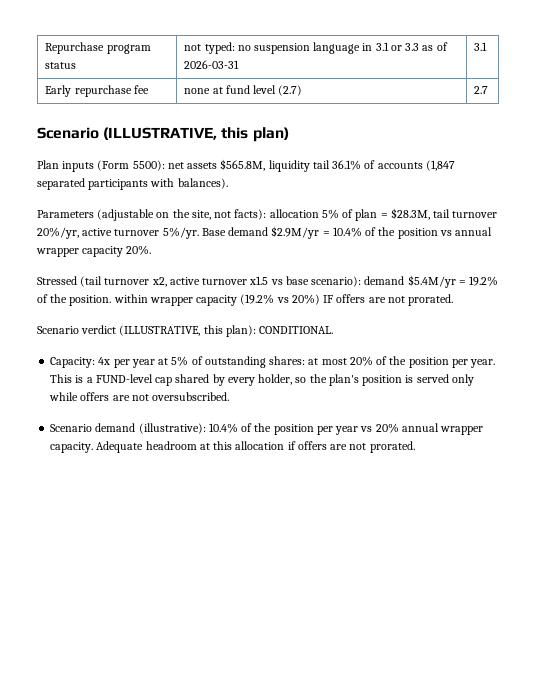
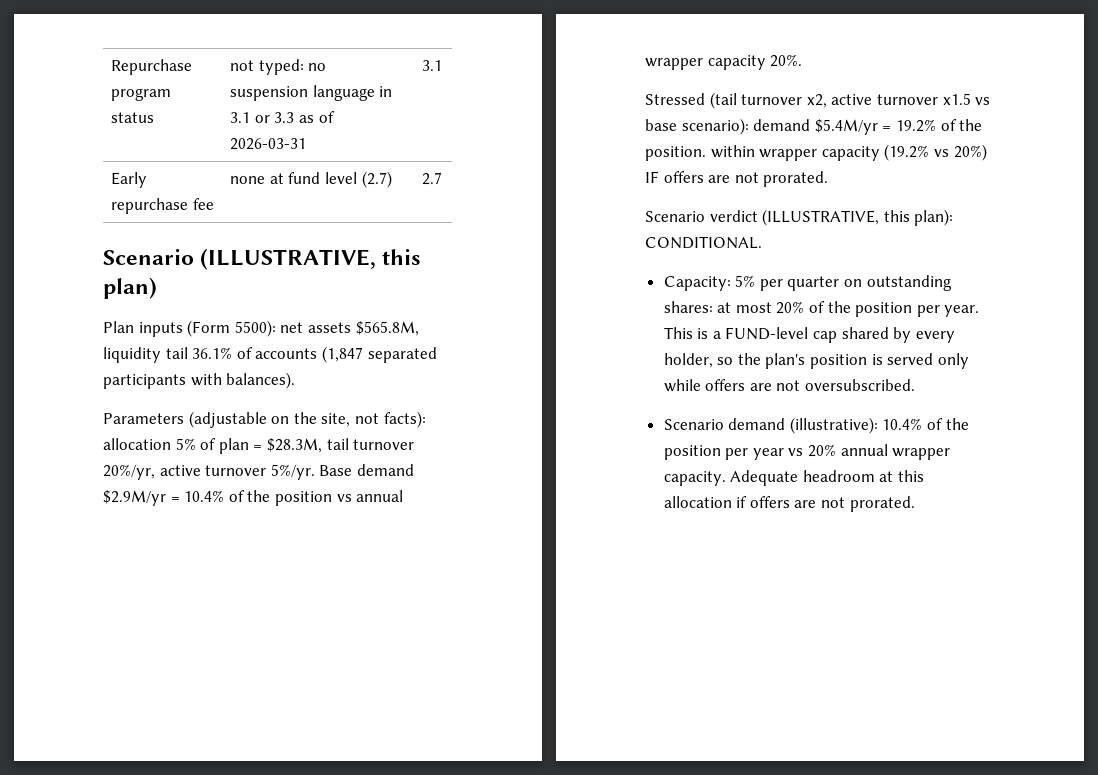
[98,356,203,368] 4x per year at 5% of -> [735,275,863,291] 5% per quarter on

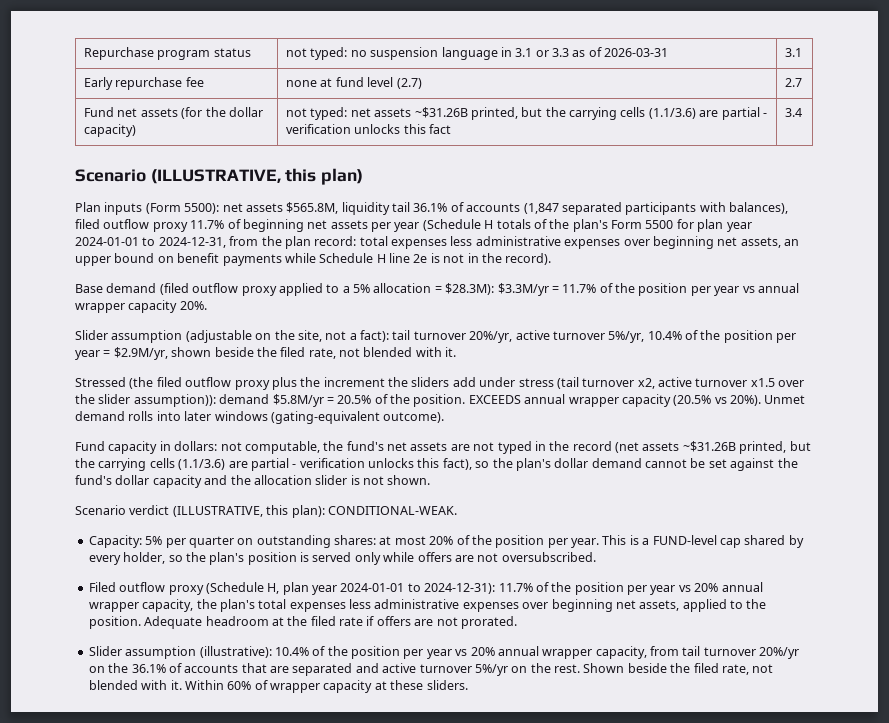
(443, 178) none -> [84,107,263,119] [84,124,137,137] [286,107,767,120] [286,124,452,134] [785,108,803,117] // Fund net assets (for the dollar capacity) | not typed: net assets ~$31.26B printed, but the carrying cells (1.1/3.6) are partial - verification unlocks this fact | 3.4
[226,372,296,389] [103,411,426,428] [103,438,415,454] [103,464,414,480] [103,490,332,506] balances). // Parameters (adjustable on the site, not facts): allocation 5% of plan = $28.3M, tail turnover 20%/yr, active turnover 5%/yr. Base demand $2.9M/yr = 10.4% of the position -> [729,202,788,214] [75,219,752,232] [75,236,799,249] [75,253,552,266] [75,283,740,296] balances), filed outflow proxy 11.7% of beginning net assets per year (Schedule H totals of the plan's Form 5500 for plan year 2024-01-01 to 2024-12-31, from the plan record: total expenses less administrative expenses over beginning net assets, an upper bound on benefit payments while Schedule H line 2e is not in the record). // Base demand (filed outflow proxy applied to a 5% allocation = $28.3M): $3.3M/yr = 11.7% of the position per year
[645,93,705,105] Stressed -> [75,330,797,343] [75,347,457,360] [75,377,554,390] Slider assumption (adjustable on the site, not a fact): tail turnover 20%/yr, active turnover 5%/yr, 10.4% of the position per year = $2.9M/yr, shown beside the filed rate, not blended with it. // Stressed (the filed outflow proxy plus the increment the sliders add under stress
[975,97,991,105] [645,118,983,135] [645,144,987,161] [645,171,829,187] vs base scenario): demand $5.4M/yr = 19.2% of the position. within wrapper capacity (19.2% vs 20%) IF offers are not prorated. -> [778,380,805,387] [75,394,806,407] [75,411,445,424] [75,441,811,454] [75,458,798,471] [75,475,431,488] over the slider assumption)): demand $5.8M/yr = 20.5% of the position. EXCEEDS annual wrapper capacity (20.5% vs 20%). Unmet demand rolls into later windows (gating-equivalent outcome). // Fund capacity in dollars: not computable, the fund's net assets are not typed in the record (net assets ~$31.26B printed, but the carrying cells (1.1/3.6) are partial - verification unlocks this fact), so the plan's dollar demand cannot be set against the fund's dollar capacity and the allocation slider is not shown.
[645,236,762,249] CONDITIONAL. -> [327,506,457,515] CONDITIONAL-WEAK.
[663,418,786,430] Scenario demand -> [88,582,763,595] [88,599,767,612] [88,616,517,629] [88,646,197,659] Filed outflow proxy (Schedule H, plan year 2024-01-01 to 2024-12-31): 11.7% of the position per year vs 20% annual wrapper capacity, the plan's total expenses less administrative expenses over beginning net assets, applied to the position. Adequate headroom at the filed rate if offers are not prorated. // Slider assumption
[663,470,925,486] [663,496,915,512] capacity. Adequate headroom at this allocation if offers are not prorated. -> [595,646,800,659] [88,663,774,676] [88,680,468,693] capacity, from tail turnover 20%/yr on the 36.1% of accounts that are separated and active turnover 5%/yr on the rest. Shown beside the filed rate, not blended with it. Within 60% of wrapper capacity at these sliders.

